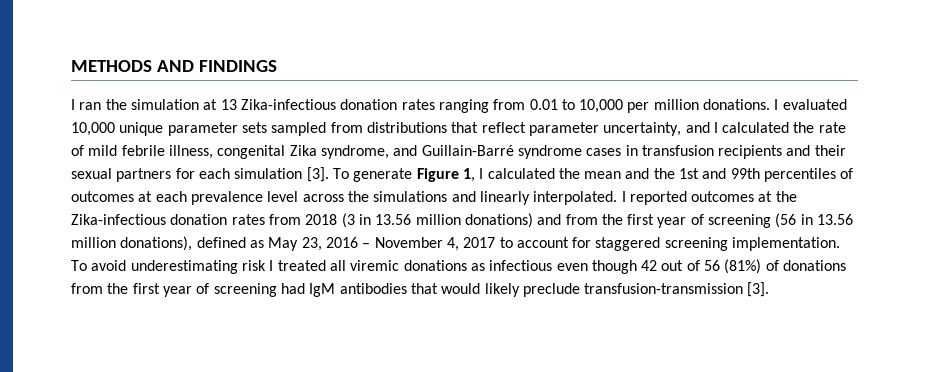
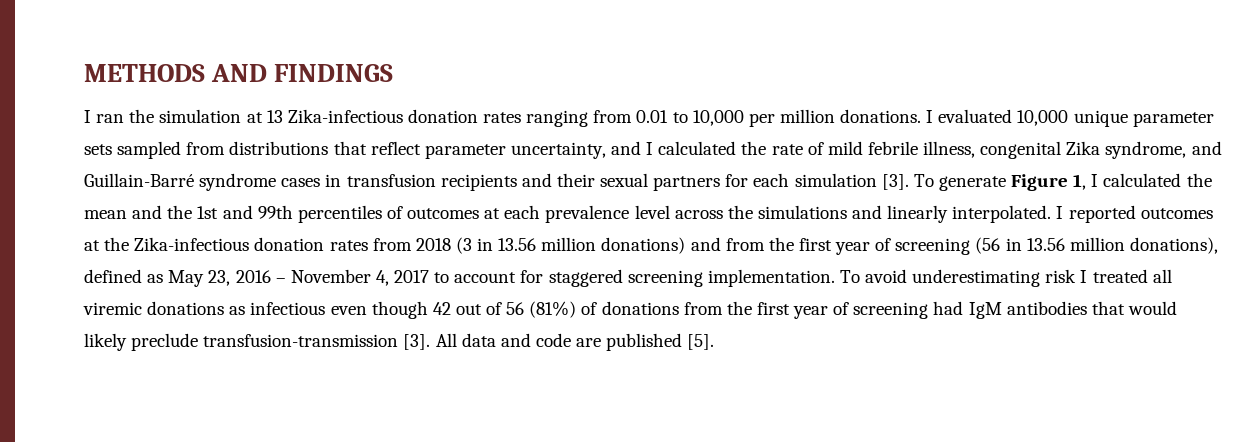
(770, 289) none -> [435,333,715,351] All data and code are published [5].

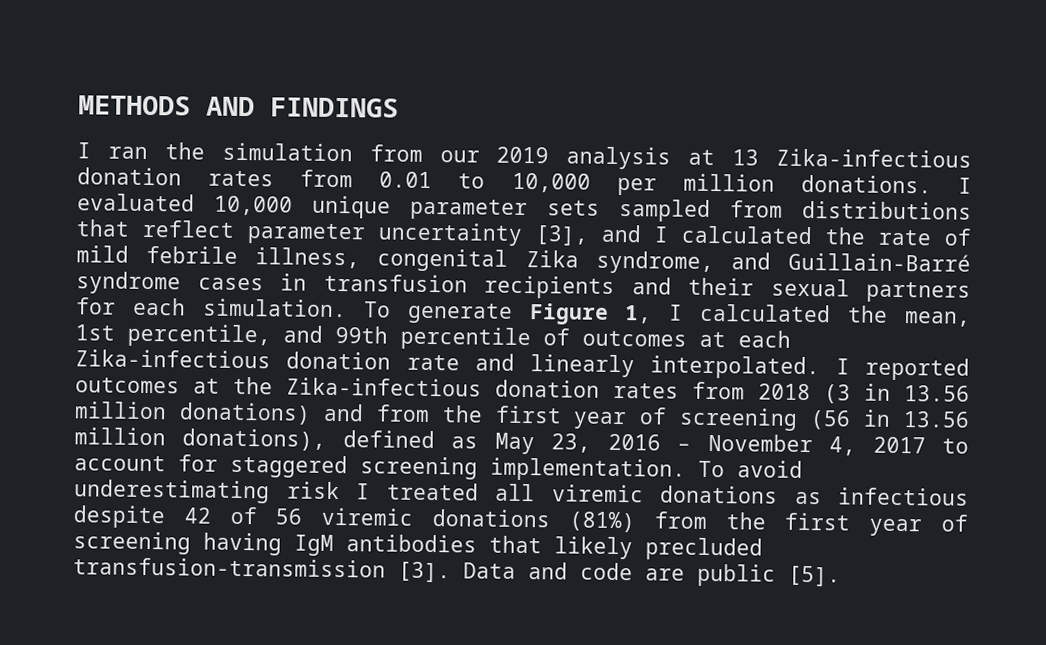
(242, 116) none -> [369,144,672,170] from our 2019 analysis
[526,110,589,127] ranging -> (275, 178) none
[510,142,606,159] uncertainty, -> [378,222,589,246] uncertainty [3],
[794,173,909,190] simulation [3]. -> [202,298,347,318] simulation.
[84,205,219,219] mean and the 1st -> [903,311,971,327] [75,323,271,348] mean, 1st percentile,
[297,205,382,223] percentiles -> [400,326,531,351] percentile
[545,205,847,223] prevalence level across the simulations -> [75,349,460,371] Zika-infectious donation rate
[330,301,964,319] even though 42 out of 56 (81%) of donations from the first year of screening had -> [73,505,969,537] [73,531,282,556] despite 42 of 56 viremic donations (81%) from the first year of screening having
[1127,301,1177,315] [84,333,496,351] would likely preclude transfusion-transmission [3]. All data -> [554,536,763,561] [73,557,516,583] likely precluded transfusion-transmission [3]. Data
[606,333,683,351] published -> [697,563,776,587] public

